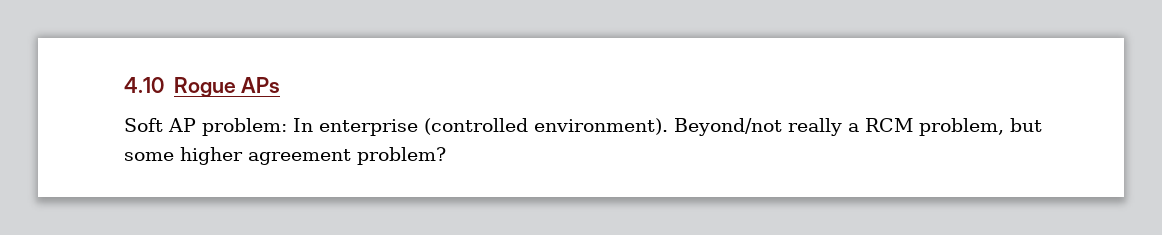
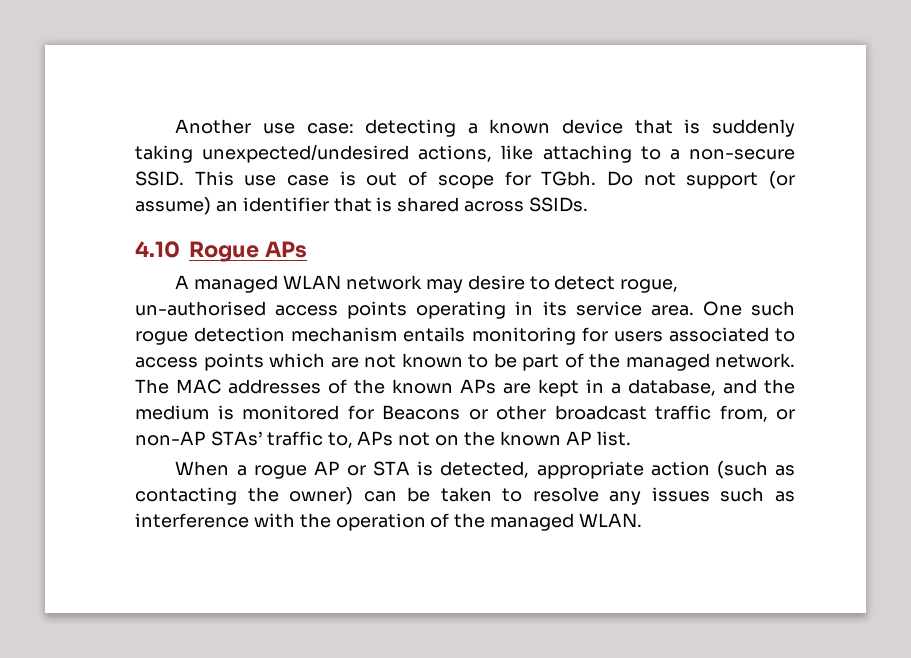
[124,77,281,97] [124,118,1042,136] [124,147,446,165] 4.10 Rogue APs // Soft AP problem: In enterprise (controlled environment). Beyond/not really a RCM problem, but some higher agreement problem? -> [175,119,795,137] [135,144,795,163] [135,171,795,189] [135,197,589,215] [135,241,307,262] [175,275,679,293] [135,301,795,319] [135,327,795,345] [135,353,795,371] [135,379,795,397] [135,405,795,422] [135,431,631,448] [175,461,795,479] [135,487,795,505] [135,513,643,531] Another use case: detecting a known device that is suddenly taking unexpected/undesired actions, like attaching to a non-secure SSID. This use case is out of scope for TGbh. Do not support (or assume) an identifier that is shared across SSIDs. // 4.10 Rogue APs // A managed WLAN network may desire to detect rogue, un-authorised access points operating in its service area. One such rogue detection mechanism entails monitoring for users associated to access points which are not known to be part of the managed network. The MAC addresses of the known APs are kept in a database, and the medium is monitored for Beacons or other broadcast traffic from, or non-AP STAs’ traffic to, APs not on the known AP list. // When a rogue AP or STA is detected, appropriate action (such as contacting the owner) can be taken to resolve any issues such as interference with the operation of the managed WLAN.

